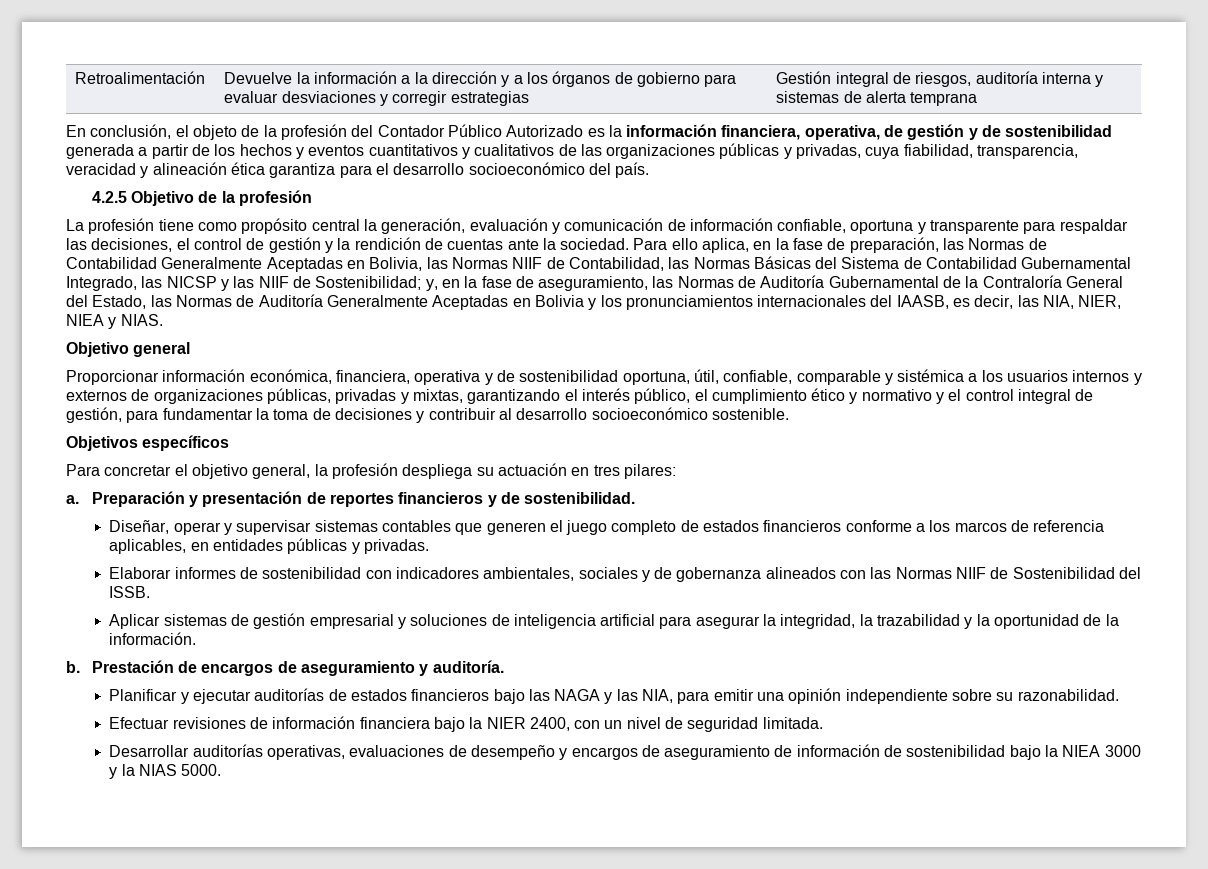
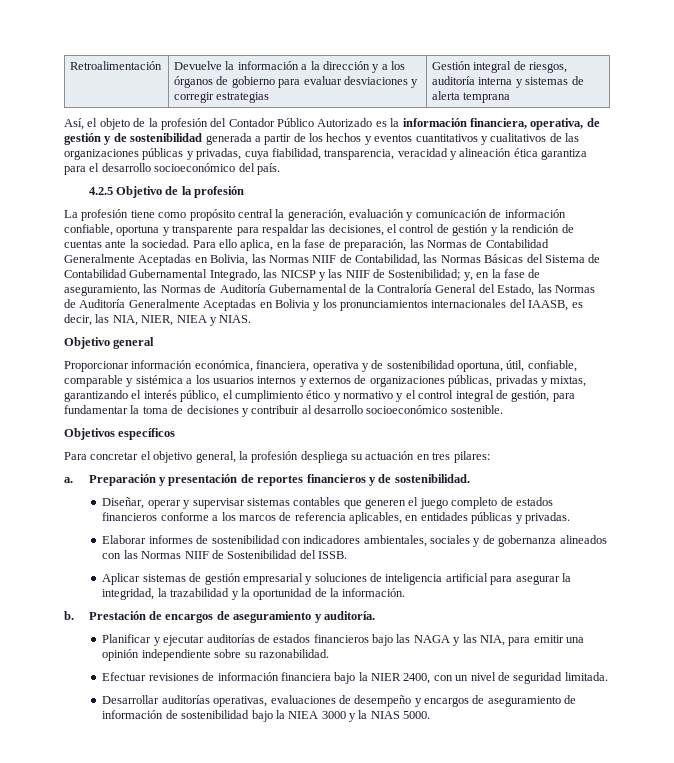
[66,124,172,139] En conclusión, -> [64,118,84,130] Así,

